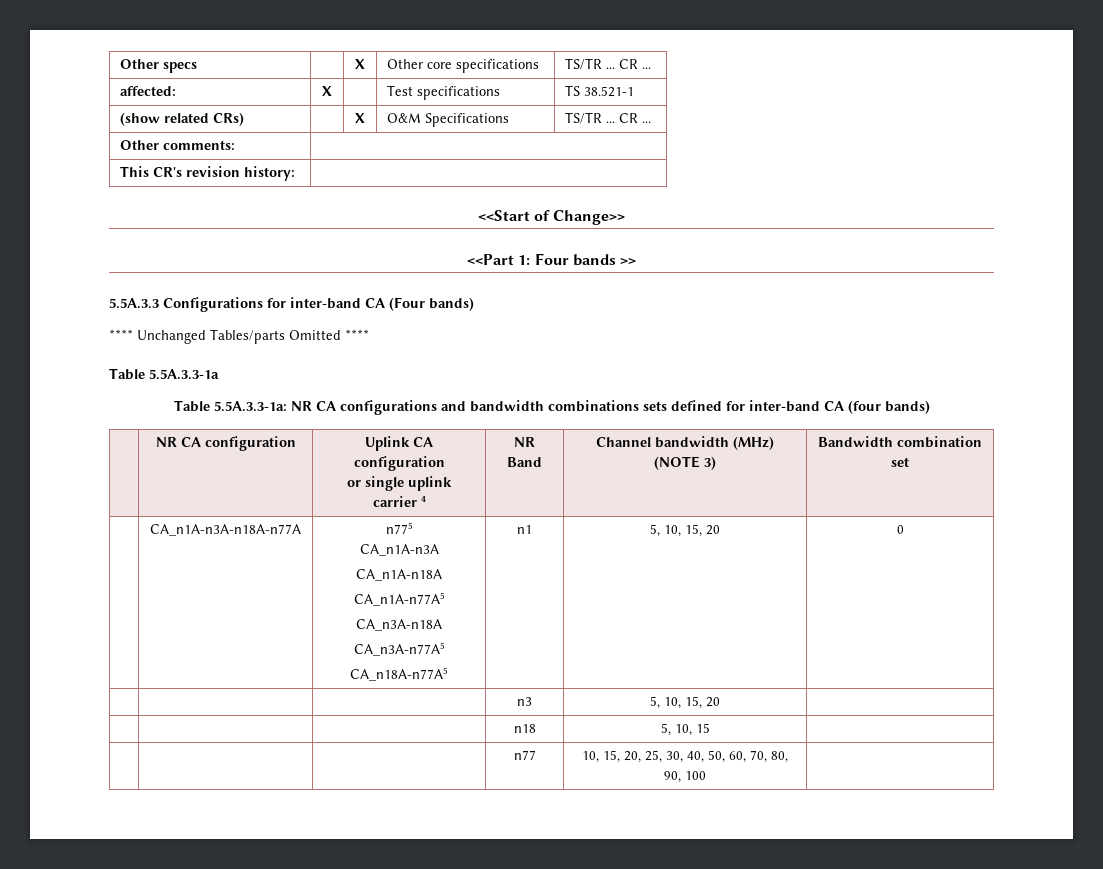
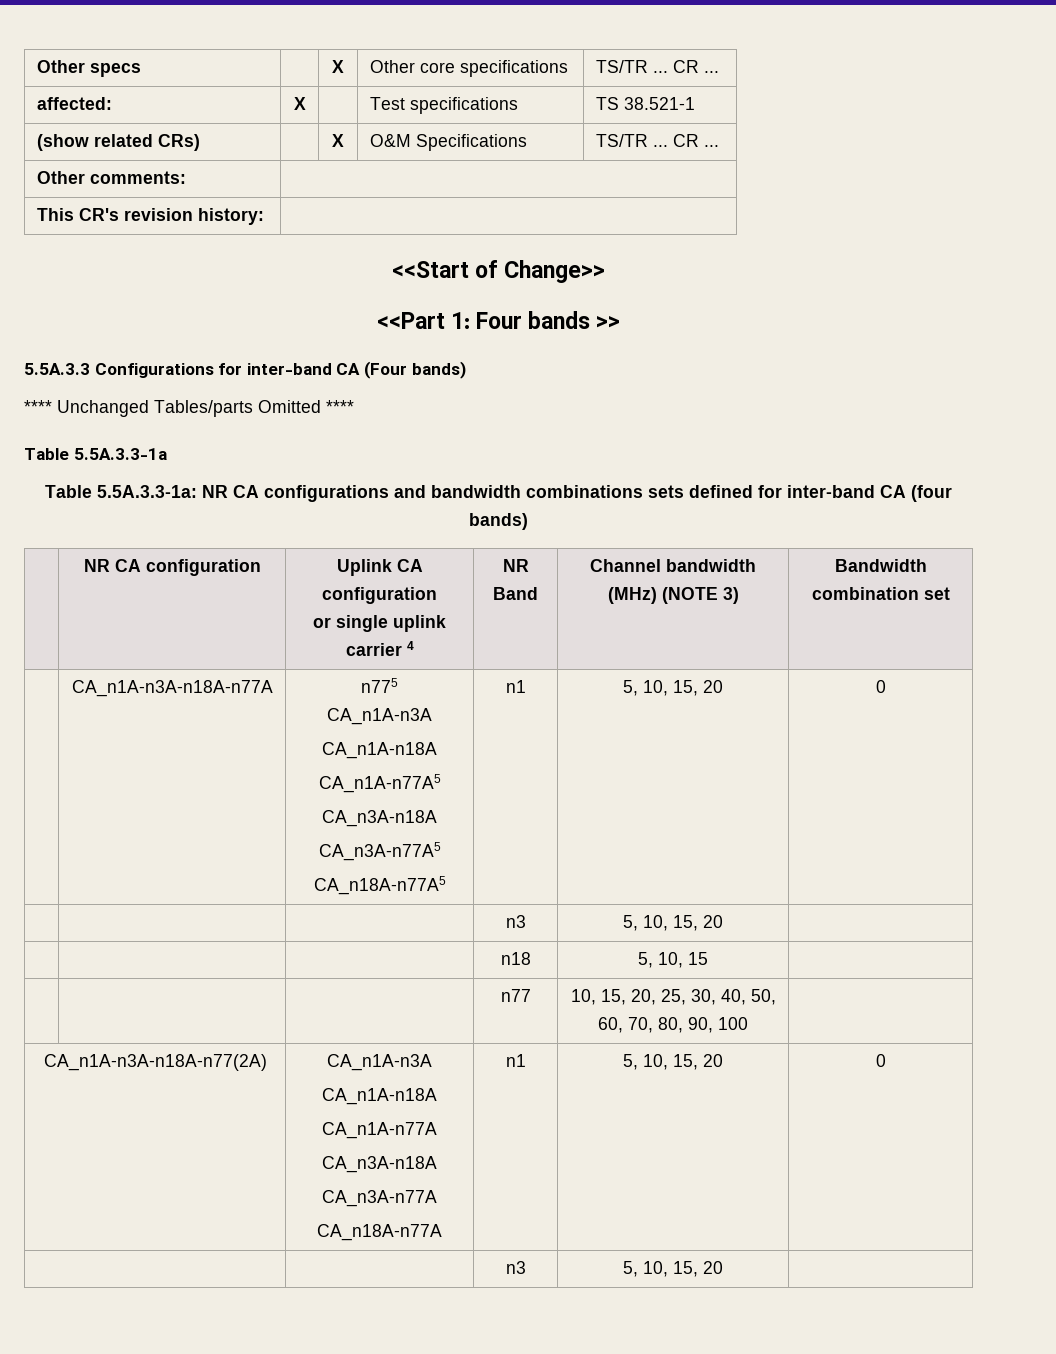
(706, 775) none -> [43,1054,267,1071] [327,1054,432,1071] [322,1088,437,1105] [322,1122,437,1139] [322,1156,437,1173] [322,1190,437,1207] [317,1224,442,1241] [505,1054,526,1067] [623,1054,723,1070] [875,1054,886,1067] [505,1261,526,1274] [623,1261,723,1277] // CA_n1A-n3A-n18A-n77(2A) | CA_n1A-n3A // CA_n1A-n18A // CA_n1A-n77A // CA_n3A-n18A // CA_n3A-n77A // CA_n18A-n77A | n1 | 5, 10, 15, 20 | 0 // | | n3 | 5, 10, 15, 20 |

